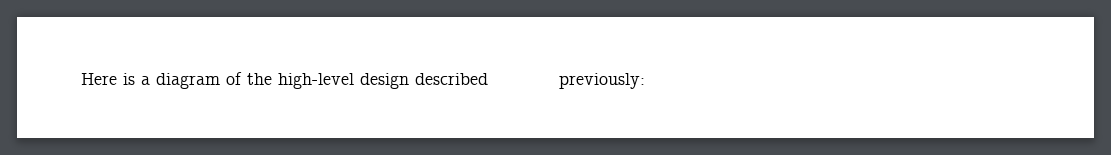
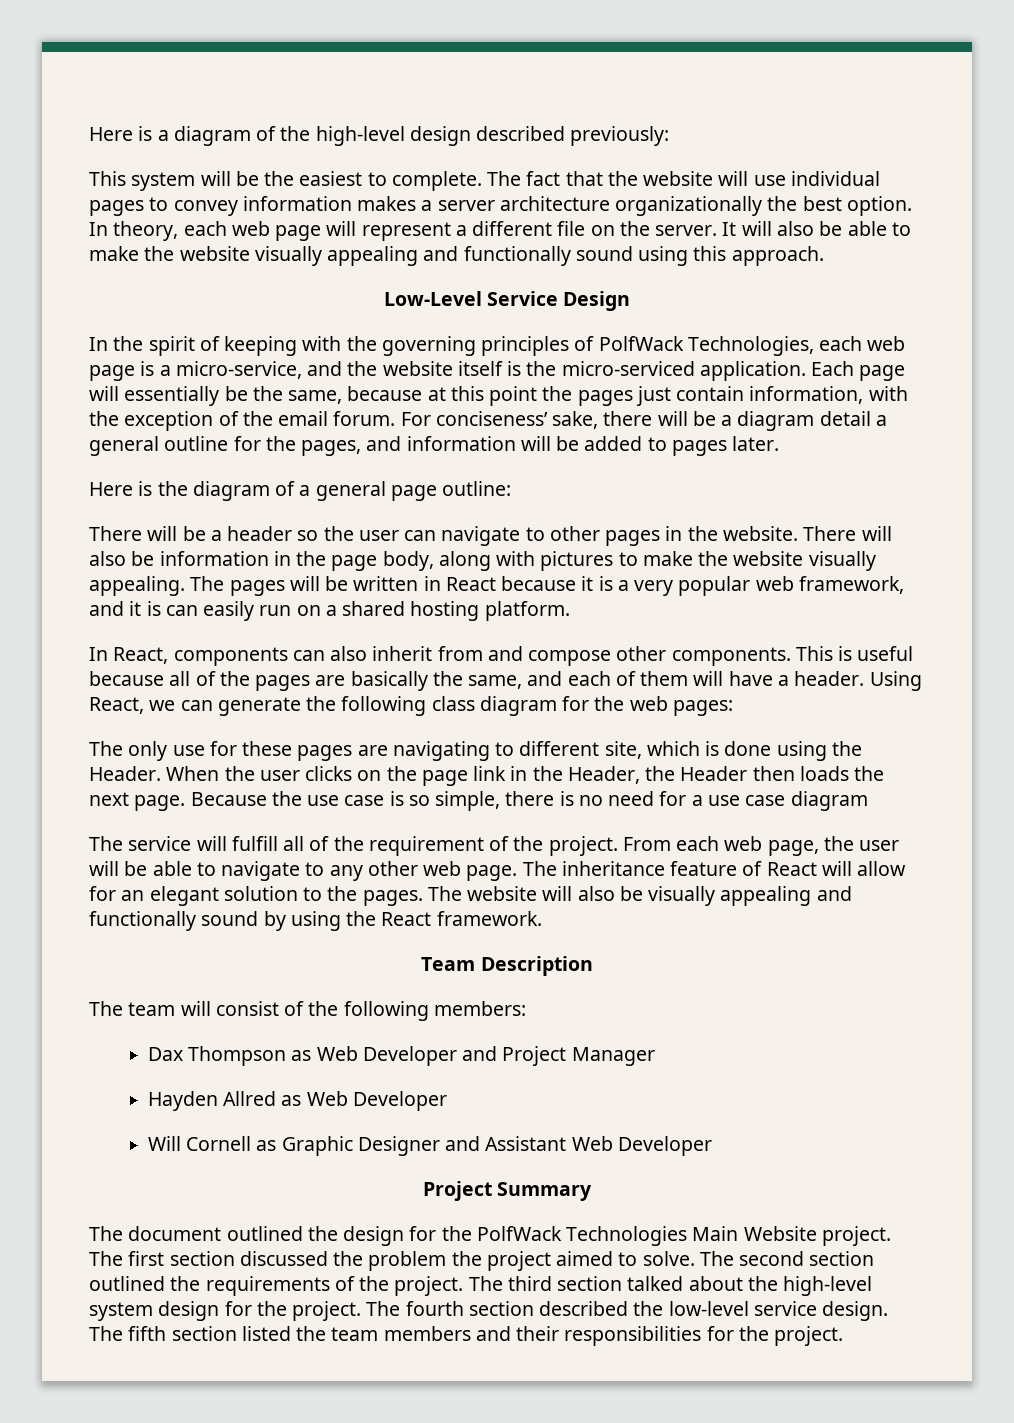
(645, 81) none -> [89,171,880,191] [89,196,912,216] [89,221,911,241] [89,246,824,266] [383,291,631,311] [89,336,906,356] [89,361,906,381] [89,386,908,406] [89,411,887,431] [89,436,780,456] [89,481,512,501] [89,526,892,546] [89,551,876,571] [89,576,904,596] [89,601,570,621] [89,646,914,666] [89,671,922,691] [89,696,733,716] [89,741,862,761] [89,766,885,786] [89,791,868,811] [89,836,900,856] [89,861,907,881] [89,886,852,906] [89,911,542,931] [421,956,593,976] [89,1001,526,1021] [147,1046,655,1066] [147,1091,447,1111] [147,1136,712,1156] [422,1181,593,1201] [89,1226,891,1246] [89,1251,875,1271] [89,1276,873,1296] [89,1301,889,1321] [89,1326,844,1346] // This system will be the easiest to complete. The fact that the website will use individual pages to convey information makes a server architecture organizationally the best option. In theory, each web page will represent a different file on the server. It will also be able to make the website visually appealing and functionally sound using this approach. // Low-Level Service Design // In the spirit of keeping with the governing principles of PolfWack Technologies, each web page is a micro-service, and the website itself is the micro-serviced application. Each page will essentially be the same, because at this point the pages just contain information, with the exception of the email forum. For conciseness’ sake, there will be a diagram detail a general outline for the pages, and information will be added to pages later. // Here is the diagram of a general page outline: // There will be a header so the user can navigate to other pages in the website. There will also be information in the page body, along with pictures to make the website visually appealing. The pages will be written in React because it is a very popular web framework, and it is can easily run on a shared hosting platform. // In React, components can also inherit from and compose other components. This is useful because all of the pages are basically the same, and each of them will have a header. Using React, we can generate the following class diagram for the web pages: // The only use for these pages are navigating to different site, which is done using the Header. When the user clicks on the page link in the Header, the Header then loads the next page. Because the use case is so simple, there is no need for a use case diagram // The service will fulfill all of the requirement of the project. From each web page, the user will be able to navigate to any other web page. The inheritance feature of React will allow for an elegant solution to the pages. The website will also be visually appealing and functionally sound by using the React framework. // Team Description // The team will consist of the following members: // Dax Thompson as Web Developer and Project Manager // Hayden Allred as Web Developer // Will Cornell as Graphic Designer and Assistant Web Developer // Project Summary // The document outlined the design for the PolfWack Technologies Main Website project. The first section discussed the problem the project aimed to solve. The second section outlined the requirements of the project. The third section talked about the high-level system design for the project. The fourth section described the low-level service design. The fifth section listed the team members and their responsibilities for the project.

